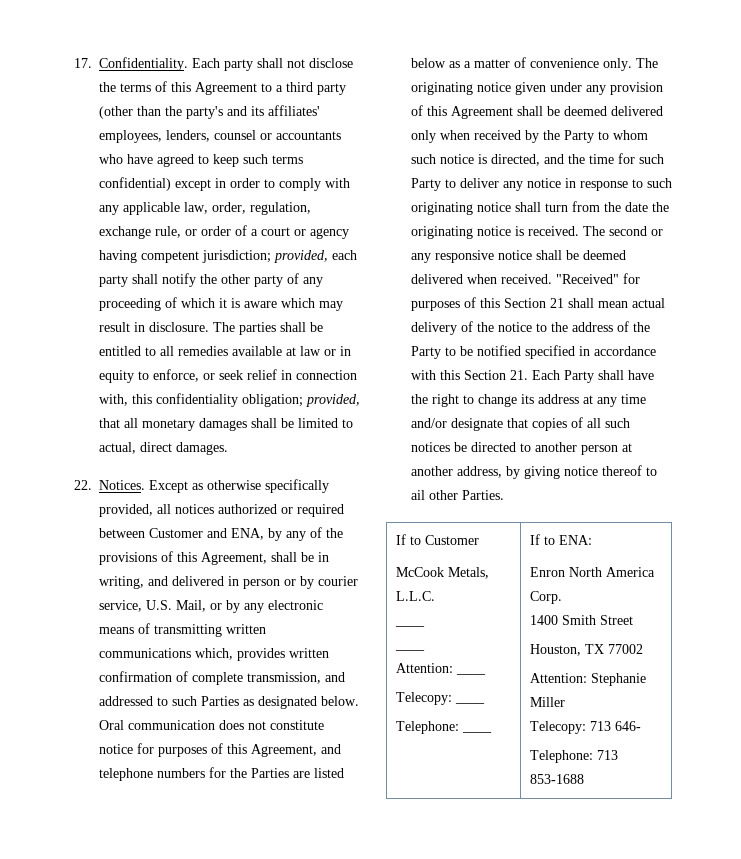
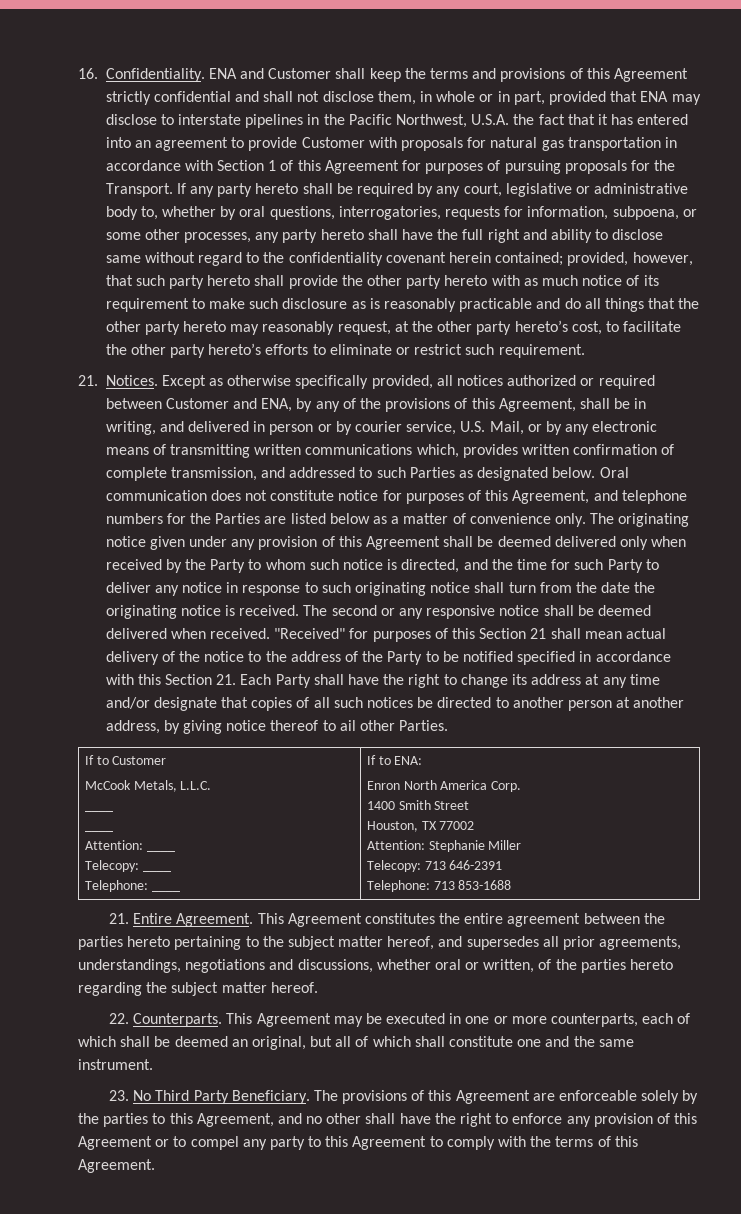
[74,57,353,71] [99,81,346,95] [99,105,320,119] [99,130,341,143] [99,154,303,167] [99,177,350,191] [99,202,311,215] [99,225,349,239] [99,250,357,263] [99,273,323,287] [99,297,343,311] [99,322,323,335] [99,346,351,356] [99,369,357,383] [99,393,360,407] [99,418,353,431] [99,442,228,455] [74,480,92,490] 17. Confidentiality. Each party shall not disclose the terms of this Agreement to a third party (other than the party's and its affiliates' employees, lenders, counsel or accountants who have agreed to keep such terms confidential) except in order to comply with any applicable law, order, regulation, exchange rule, or order of a court or agency having competent jurisdiction; provided, each party shall notify the other party of any proceeding of which it is aware which may result in disclosure. The parties shall be entitled to all remedies available at law or in equity to enforce, or seek relief in connection with, this confidentiality obligation; provided, that all monetary damages shall be limited to actual, direct damages. // 22. -> [78,68,688,82] [105,91,701,105] [105,114,689,128] [105,137,677,151] [105,160,676,174] [105,183,689,197] [105,206,697,220] [105,229,664,243] [105,252,693,266] [105,275,659,289] [105,298,700,312] [105,320,682,335] [105,343,585,358] [78,375,98,386] 16. Confidentiality. ENA and Customer shall keep the terms and provisions of this Agreement strictly confidential and shall not disclose them, in whole or in part, provided that ENA may disclose to interstate pipelines in the Pacific Northwest, U.S.A. the fact that it has entered into an agreement to provide Customer with proposals for natural gas transportation in accordance with Section 1 of this Agreement for purposes of pursuing proposals for the Transport. If any party hereto shall be required by any court, legislative or administrative body to, whether by oral questions, interrogatories, requests for information, subpoena, or some other processes, any party hereto shall have the full right and ability to disclose same without regard to the confidentiality covenant herein contained; provided, however, that such party hereto shall provide the other party hereto with as much notice of its requirement to make such disclosure as is reasonably practicable and do all things that the other party hereto may reasonably request, at the other party hereto’s cost, to facilitate the other party hereto’s efforts to eliminate or restrict such requirement. // 21.
[615,721,642,731] 646- -> [449,860,503,870] 646-2391
(585, 779) none -> [108,913,665,927] [78,936,682,950] [78,959,674,973] [78,982,318,996] [108,1013,691,1027] [78,1036,634,1050] [78,1059,153,1070] [108,1090,699,1104] [78,1113,698,1127] [78,1136,638,1150] [78,1159,155,1173] // 21. Entire Agreement. This Agreement constitutes the entire agreement between the parties hereto pertaining to the subject matter hereof, and supersedes all prior agreements, understandings, negotiations and discussions, whether oral or written, of the parties hereto regarding the subject matter hereof. // 22. Counterparts. This Agreement may be executed in one or more counterparts, each of which shall be deemed an original, but all of which shall constitute one and the same instrument. // 23. No Third Party Beneficiary. The provisions of this Agreement are enforceable solely by the parties to this Agreement, and no other shall have the right to enforce any provision of this Agreement or to compel any party to this Agreement to comply with the terms of this Agreement.

